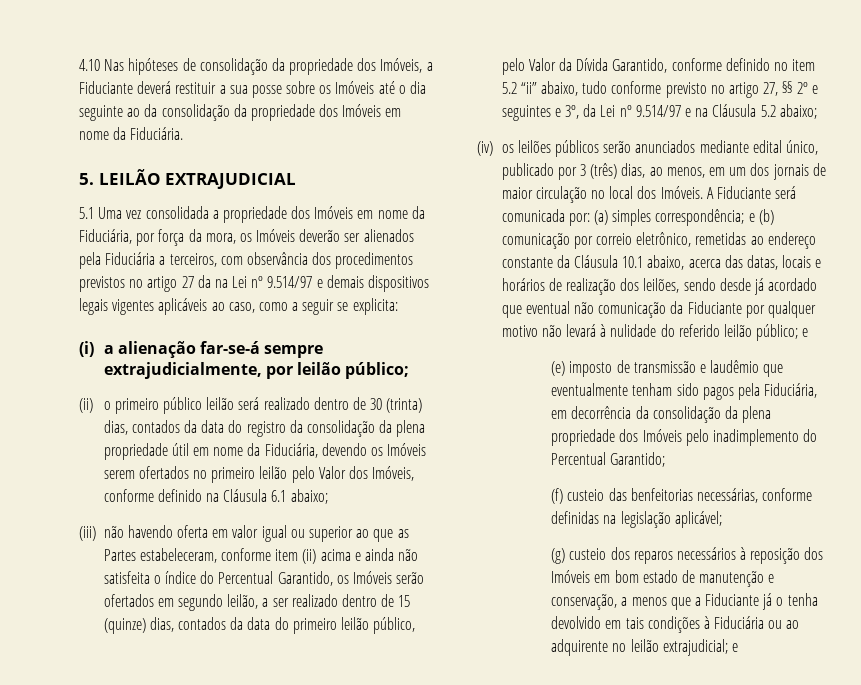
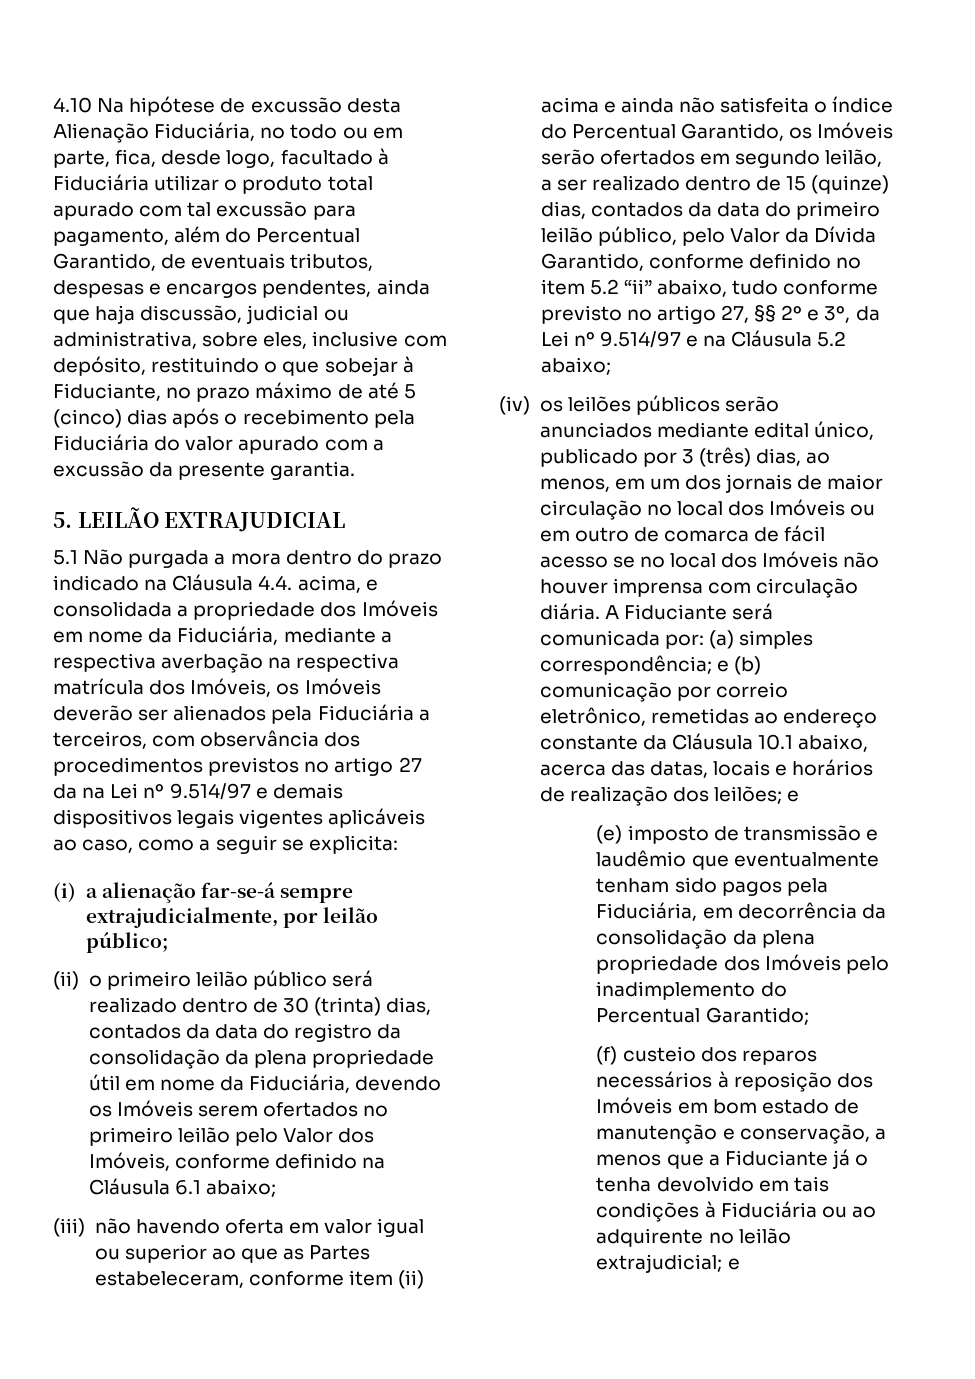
[104,58,433,75] [79,81,427,98] [79,104,402,121] [79,127,184,140] [79,169,297,189] [79,207,142,219] Nas hipóteses de consolidação da propriedade dos Imóveis, a Fiduciante deverá restituir a sua posse sobre os Imóveis até o dia seguinte ao da consolidação da propriedade dos Imóveis em nome da Fiduciária. // 5. LEILÃO EXTRAJUDICIAL // 5.1 Uma vez -> [97,96,401,116] [53,122,403,143] [53,148,389,168] [53,174,373,194] [53,201,356,220] [53,226,361,246] [53,253,374,271] [53,279,430,298] [53,305,349,324] [53,331,447,349] [53,356,414,376] [53,382,416,402] [53,408,415,428] [53,434,384,454] [53,461,356,480] [53,507,346,532] [53,549,442,568] [53,574,378,593] Na hipótese de excussão desta Alienação Fiduciária, no todo ou em parte, fica, desde logo, facultado à Fiduciária utilizar o produto total apurado com tal excussão para pagamento, além do Percentual Garantido, de eventuais tributos, despesas e encargos pendentes, ainda que haja discussão, judicial ou administrativa, sobre eles, inclusive com depósito, restituindo o que sobejar à Fiduciante, no prazo máximo de até 5 (cinco) dias após o recebimento pela Fiduciária do valor apurado com a excussão da presente garantia. // 5. LEILÃO EXTRAJUDICIAL // 5.1 Não purgada a mora dentro do prazo indicado na Cláusula 4.4. acima, e
[136,229,236,246] por força da mora, -> [283,627,392,643] [53,653,400,673] [53,678,272,697] mediante a respectiva averbação na respectiva matrícula dos Imóveis,
[163,397,235,414] público leilão -> [195,970,327,990] leilão público
[501,105,561,121] seguintes e -> (820, 315) none
[660,186,703,199] Imóveis. -> [769,499,876,516] [539,525,826,542] [539,551,880,568] [539,578,858,598] [539,603,600,620] Imóveis ou em outro de comarca de fácil acesso se no local dos Imóveis não houver imprensa com circulação diária.
[643,278,818,295] [501,301,817,318] [501,324,799,341] leilões, sendo desde já acordado que eventual não comunicação da Fiduciante por qualquer motivo não levará à nulidade do referido leilão público; -> [713,786,782,804] leilões;
[608,488,813,503] [551,511,722,528] [551,548,607,564] das benfeitorias necessárias, conforme definidas na legislação aplicável; // (g) custeio -> (696, 1054) none

